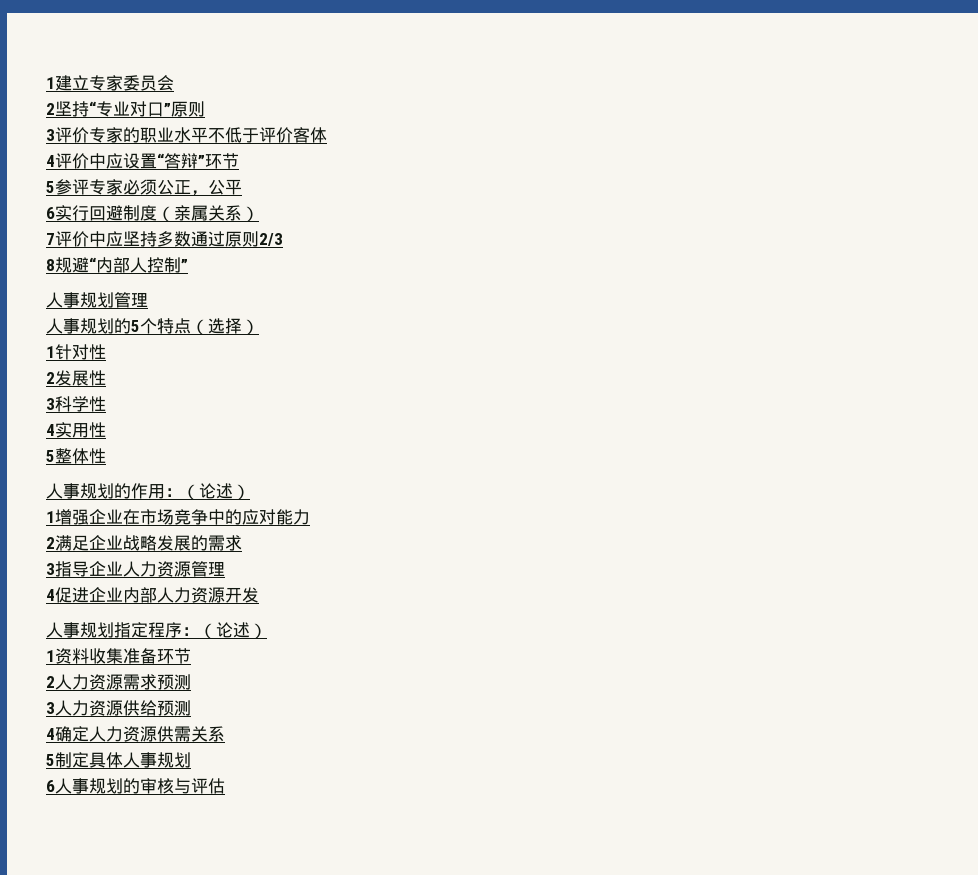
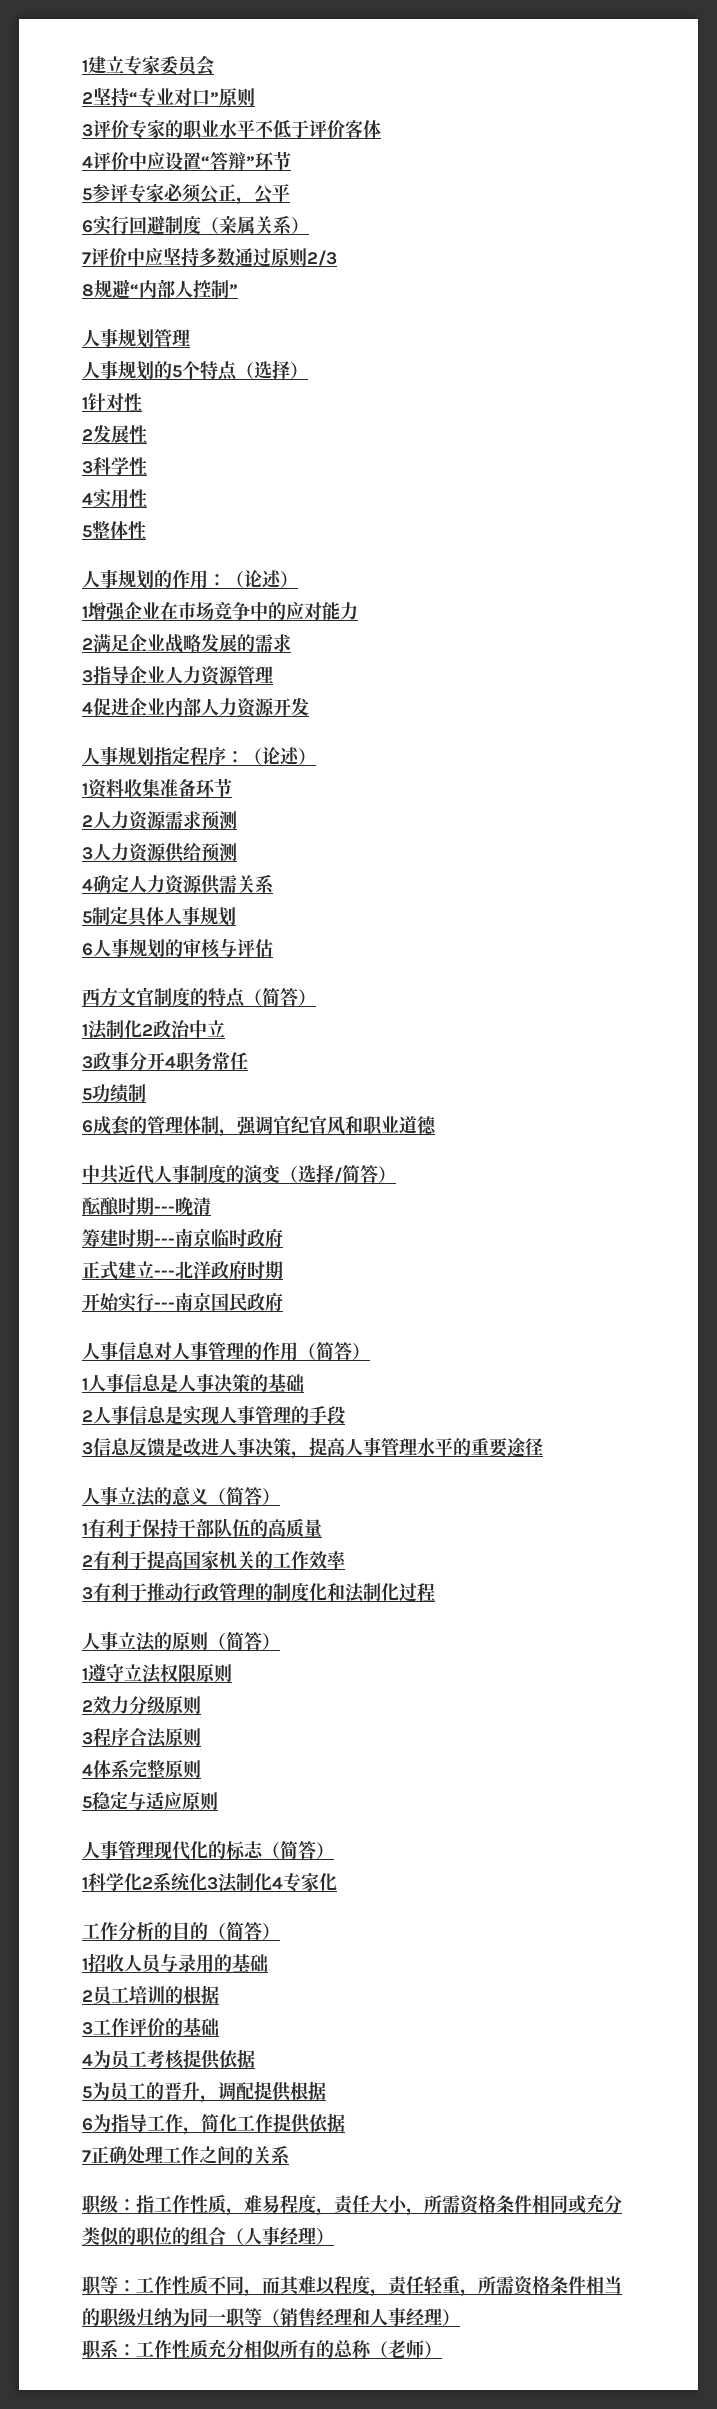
(225, 786) none -> [82,987,316,1008] [82,1020,225,1040] [82,1051,248,1072] [82,1084,146,1103] [82,1115,437,1137] [82,1164,396,1185] [82,1197,211,1216] [82,1228,283,1247] [82,1261,283,1280] [82,1292,283,1312] [82,1341,370,1361] [82,1373,304,1393] [82,1405,345,1425] [82,1437,543,1459] [82,1486,280,1507] [82,1518,322,1538] [82,1550,346,1570] [82,1583,435,1603] [82,1631,280,1652] [82,1663,232,1684] [82,1696,201,1715] [82,1727,201,1748] [82,1759,201,1779] [82,1791,218,1811] [82,1840,334,1860] [82,1872,337,1893] [82,1922,280,1941] [82,1953,268,1974] [82,1985,219,2006] [82,2018,219,2036] [82,2049,255,2070] [82,2081,326,2103] [82,2113,345,2135] [82,2145,290,2165] [82,2194,622,2216] [82,2226,334,2247] [82,2275,622,2297] [82,2307,460,2328] [82,2339,442,2360] // 西方文官制度的特点（简答） // 1法制化2政治中立 // 3政事分开4职务常任 // 5功绩制 // 6成套的管理体制，强调官纪官风和职业道德 // 中共近代人事制度的演变（选择/简答） // 酝酿时期---晚清 // 筹建时期---南京临时政府 // 正式建立---北洋政府时期 // 开始实行---南京国民政府 // 人事信息对人事管理的作用（简答） // 1人事信息是人事决策的基础 // 2人事信息是实现人事管理的手段 // 3信息反馈是改进人事决策，提高人事管理水平的重要途径 // 人事立法的意义（简答） // 1有利于保持干部队伍的高质量 // 2有利于提高国家机关的工作效率 // 3有利于推动行政管理的制度化和法制化过程 // 人事立法的原则（简答） // 1遵守立法权限原则 // 2效力分级原则 // 3程序合法原则 // 4体系完整原则 // 5稳定与适应原则 // 人事管理现代化的标志（简答） // 1科学化2系统化3法制化4专家化 // 工作分析的目的（简答） // 1招收人员与录用的基础 // 2员工培训的根据 // 3工作评价的基础 // 4为员工考核提供依据 // 5为员工的晋升，调配提供根据 // 6为指导工作，简化工作提供依据 // 7正确处理工作之间的关系 // 职级：指工作性质，难易程度，责任大小，所需资格条件相同或充分类似的职位的组合（人事经理） // 职等：工作性质不同，而其难以程度，责任轻重，所需资格条件相当的职级归纳为同一职等（销售经理和人事经理） // 职系：工作性质充分相似所有的总称（老师）

